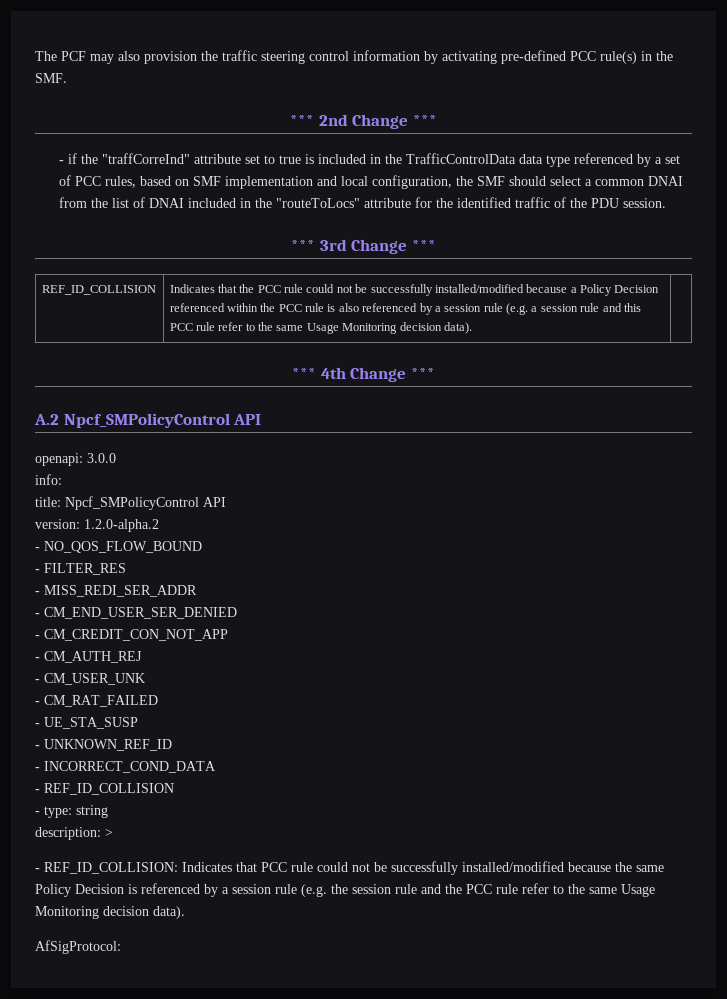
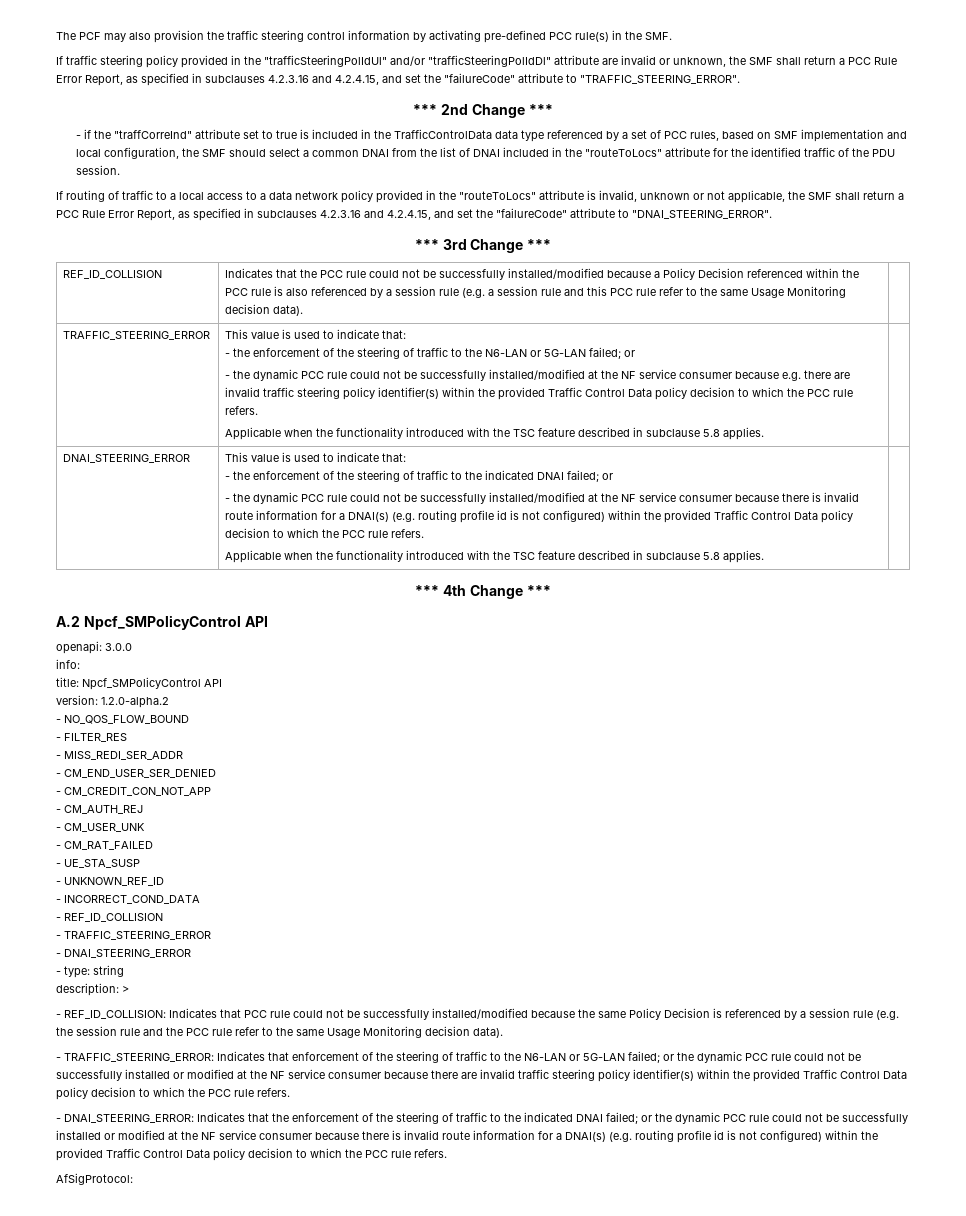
(67, 78) none -> [56,55,897,68] [56,73,740,86] // If traffic steering policy provided in the "trafficSteeringPolIdUl" and/or "trafficSteeringPolIdDl" attribute are invalid or unknown, the SMF shall return a PCC Rule Error Report, as specified in subclauses 4.2.3.16 and 4.2.4.15, and set the "failureCode" attribute to "TRAFFIC_STEERING_ERROR".
(666, 203) none -> [56,190,904,203] [56,208,772,221] // If routing of traffic to a local access to a data network policy provided in the "routeToLocs" attribute is invalid, unknown or not applicable, the SMF shall return a PCC Rule Error Report, as specified in subclauses 4.2.3.16 and 4.2.4.15, and set the "failureCode" attribute to "DNAI_STEERING_ERROR".
(472, 328) none -> [63,331,211,340] [225,329,407,339] [225,347,636,359] [225,369,851,381] [225,387,854,400] [225,406,259,415] [225,427,765,440] [63,454,191,463] [225,452,407,462] [225,470,614,482] [225,492,860,504] [225,510,854,523] [225,528,425,538] [225,550,765,563] // TRAFFIC_STEERING_ERROR | This value is used to indicate that: // - the enforcement of the steering of traffic to the N6-LAN or 5G-LAN failed; or // - the dynamic PCC rule could not be successfully installed/modified at the NF service consumer because e.g. there are invalid traffic steering policy identifier(s) within the provided Traffic Control Data policy decision to which the PCC rule refers. // Applicable when the functionality introduced with the TSC feature described in subclause 5.8 applies. | // DNAI_STEERING_ERROR | This value is used to indicate that: // - the enforcement of the steering of traffic to the indicated DNAI failed; or // - the dynamic PCC rule could not be successfully installed/modified at the NF service consumer because there is invalid route information for a DNAI(s) (e.g. routing profile id is not configured) within the provided Traffic Control Data policy decision to which the PCC rule refers. // Applicable when the functionality introduced with the TSC feature described in subclause 5.8 applies. |
(174, 789) none -> [56,931,211,940] [56,949,191,958] // - TRAFFIC_STEERING_ERROR // - DNAI_STEERING_ERROR
(185, 912) none -> [56,1051,861,1063] [56,1069,907,1082] [56,1087,290,1100] [56,1112,908,1124] [56,1130,878,1143] [56,1148,447,1161] // - TRAFFIC_STEERING_ERROR: Indicates that enforcement of the steering of traffic to the N6-LAN or 5G-LAN failed; or the dynamic PCC rule could not be successfully installed or modified at the NF service consumer because there are invalid traffic steering policy identifier(s) within the provided Traffic Control Data policy decision to which the PCC rule refers. // - DNAI_STEERING_ERROR: Indicates that the enforcement of the steering of traffic to the indicated DNAI failed; or the dynamic PCC rule could not be successfully installed or modified at the NF service consumer because there is invalid route information for a DNAI(s) (e.g. routing profile id is not configured) within the provided Traffic Control Data policy decision to which the PCC rule refers.

